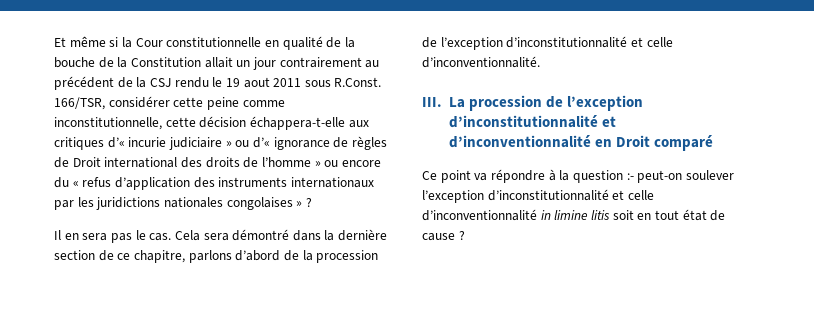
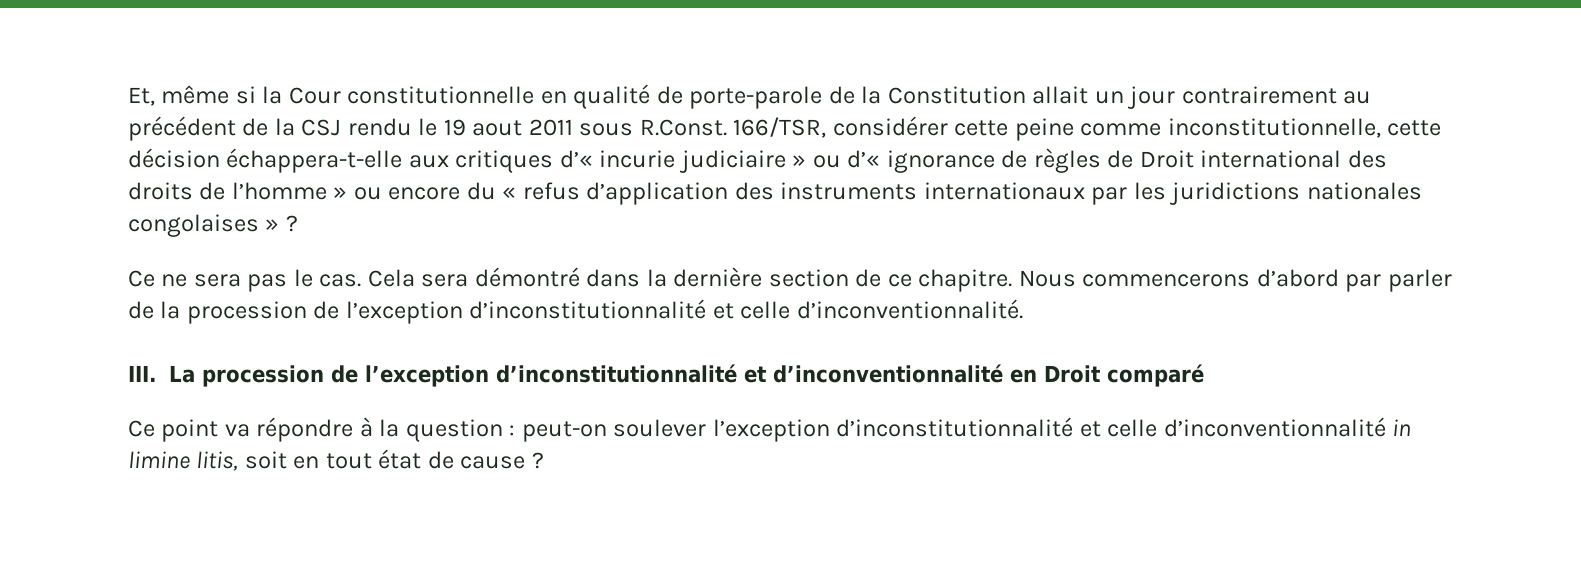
[54,37,66,47] Et -> [128,87,155,106] Et,
[344,37,355,48] [54,57,95,68] la bouche -> [689,86,823,109] porte-parole
[54,230,79,240] Il en -> [128,270,188,287] Ce ne
[133,250,281,263] chapitre, parlons d’abord -> [918,269,1452,292] chapitre. Nous commencerons d’abord par parler
[626,173,634,180] :- -> [509,425,516,436] :
[590,210,610,220] litis -> [196,451,239,471] litis,

